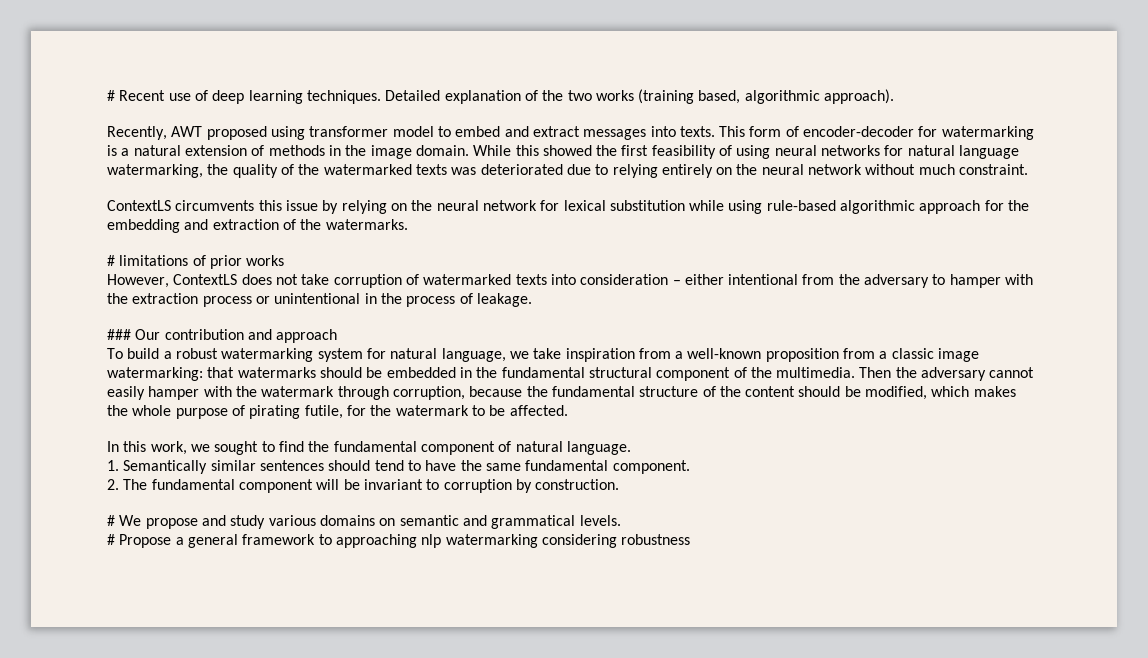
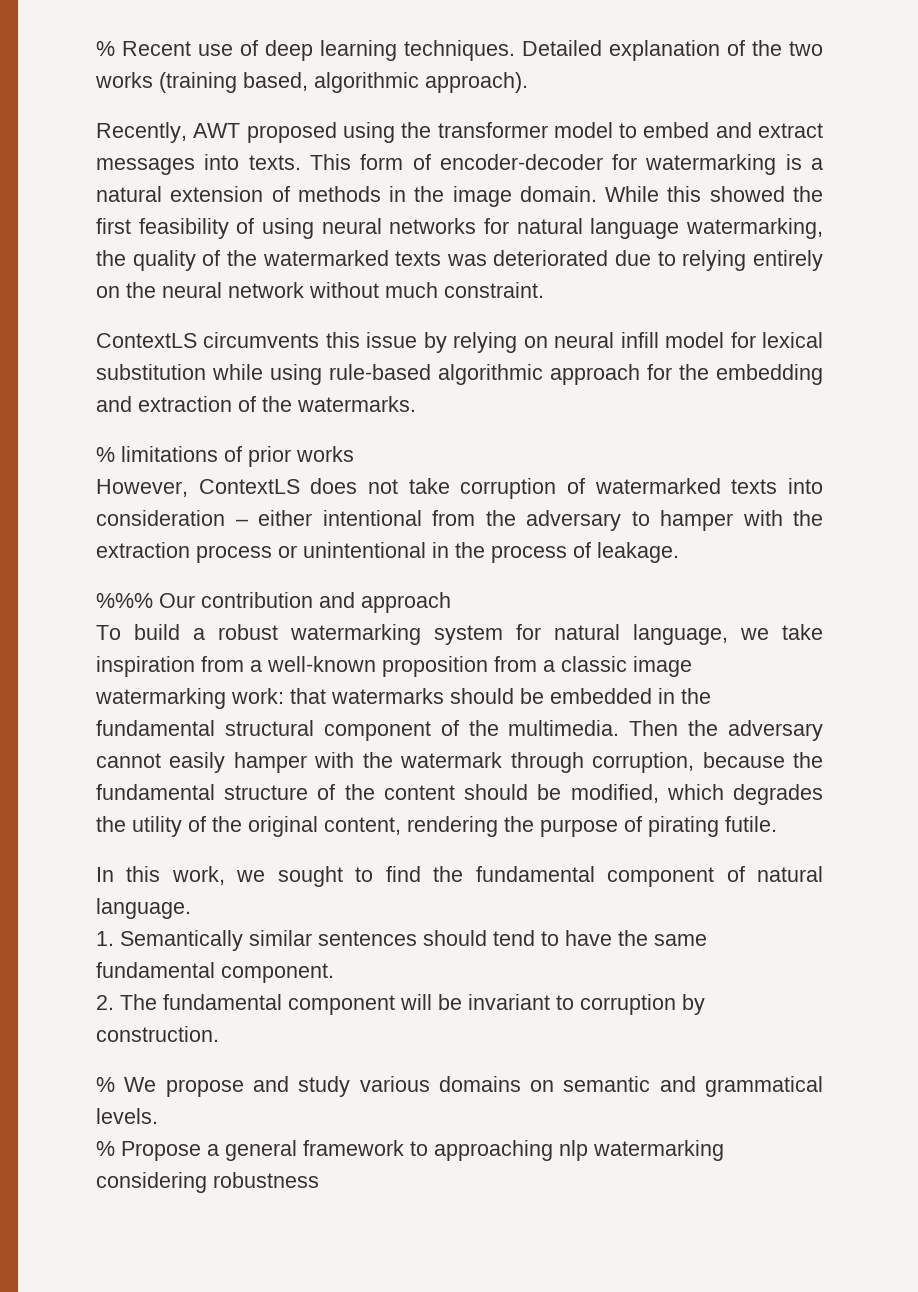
[107,90,115,101] # -> [96,41,115,56] %
(305, 133) none -> [401,122,432,138] the
[411,200,537,211] the neural network -> [554,332,725,348] neural infill model
[107,255,115,266] # -> [96,447,115,462] %
[107,329,131,340] ### -> [96,593,153,608] %%%
[107,367,203,381] watermarking: -> [95,688,284,709] watermarking work:
[973,386,1016,397] [107,405,568,419] makes the whole purpose of pirating futile, for the watermark to be affected. -> [733,784,823,805] [96,816,777,837] degrades the utility of the original content, rendering the purpose of pirating futile.
[107,515,115,526] # -> [96,1077,115,1092] %
[107,534,115,545] # -> [96,1141,115,1156] %

